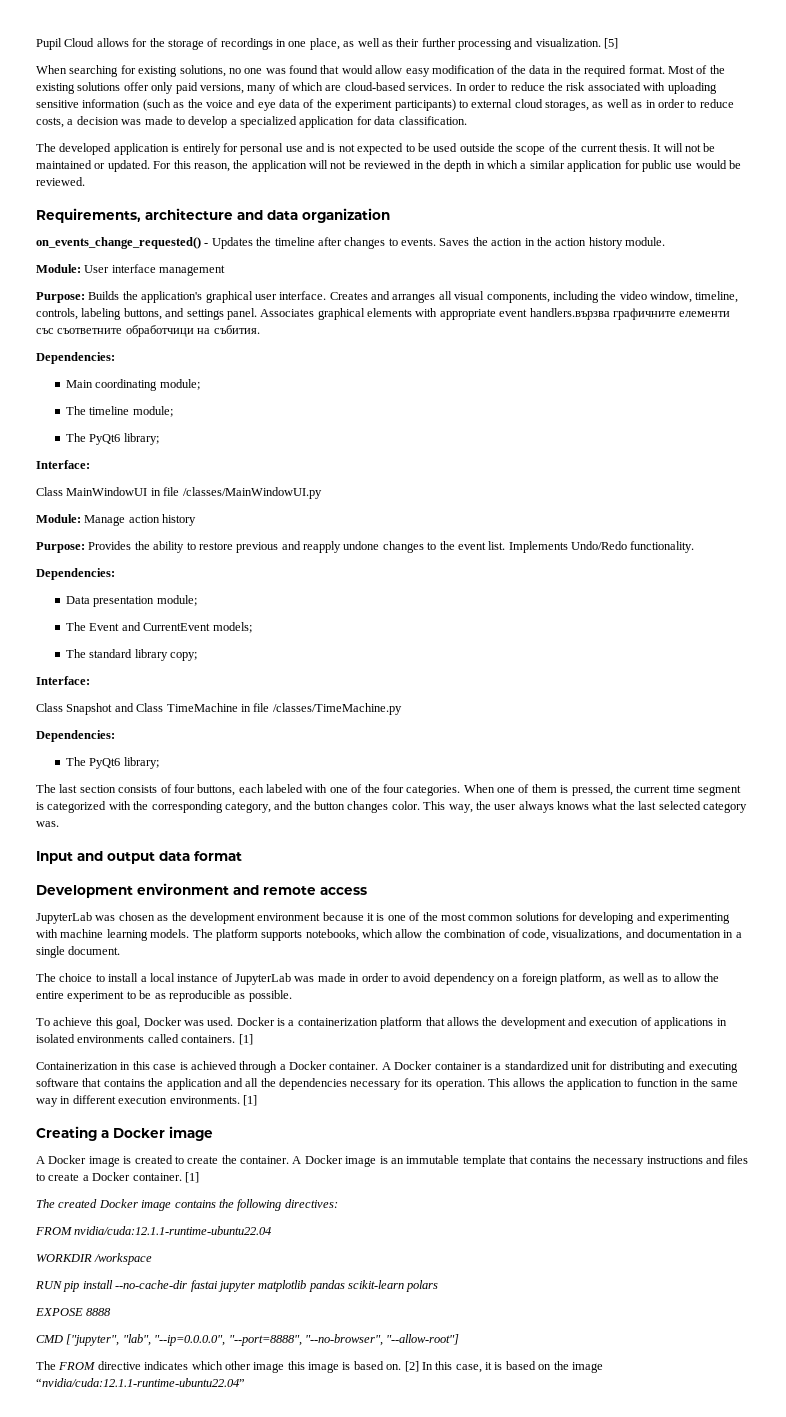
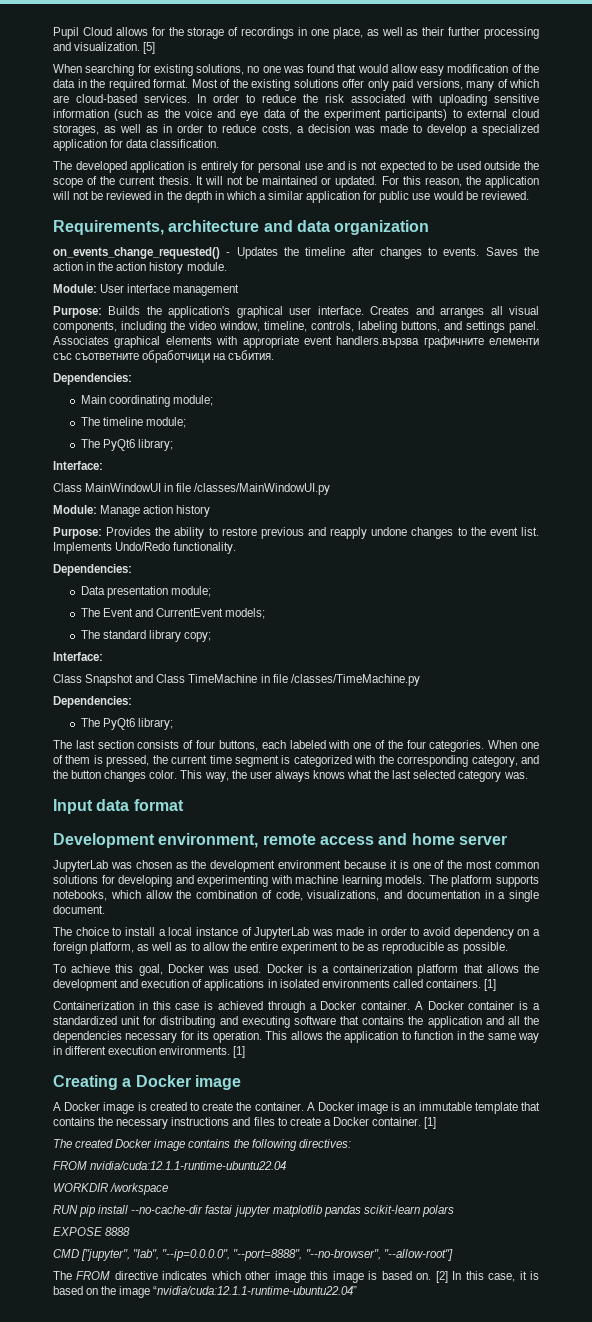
[77,851,155,864] and output -> (93, 806) none
[137,883,259,895] environment and -> [158,833,259,848] environment,
(367, 891) none -> [378,833,507,845] and home server

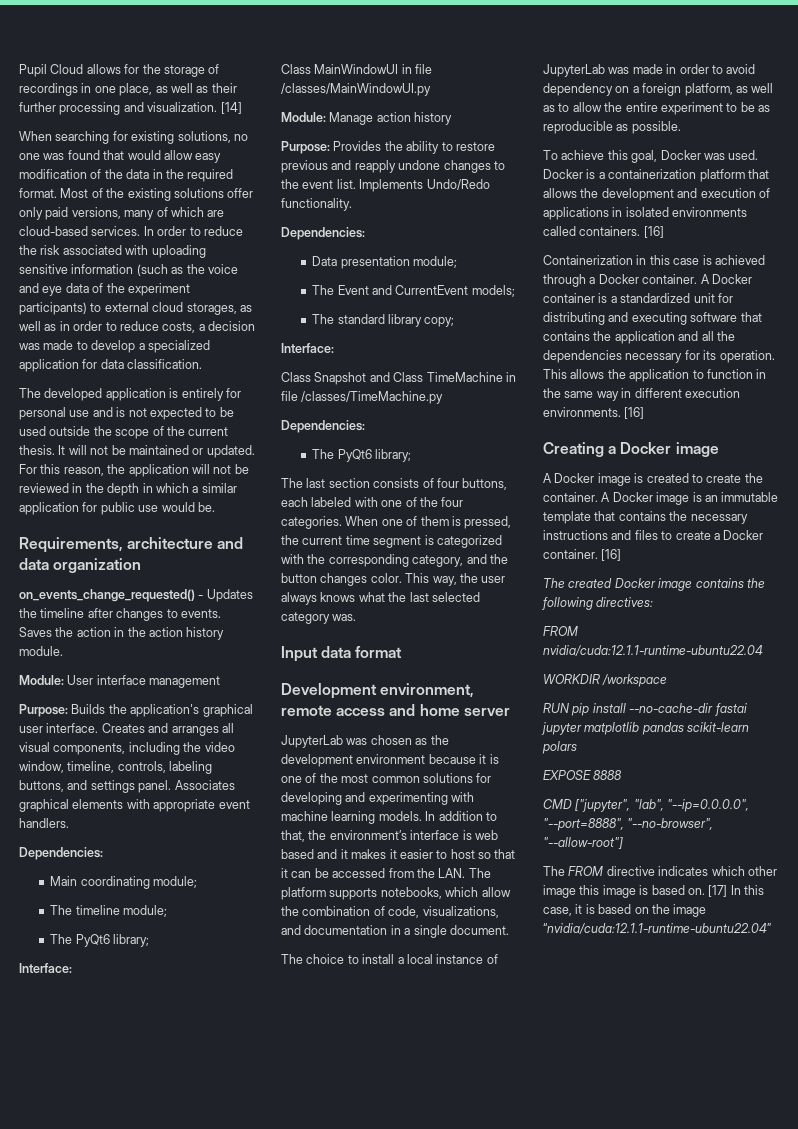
[143,42,156,54] [5] -> [220,102,242,114] [14]
[465,191,529,200] be reviewed. -> [197,502,215,512] be.
[336,336,539,348] [53,350,275,363] handlers.вързва графичните елементи със съответните обработчици на събития. -> [19,818,69,828] handlers.
(426, 879) none -> [425,811,497,821] [281,830,498,842] [281,849,516,859] [281,868,466,878] In addition to that, the environment’s interface is web based and it makes it easier to host so that it can be accessed from the LAN.
[484,979,497,991] [1] -> [643,226,664,238] [16]
[233,1046,246,1058] [1] -> [624,407,645,419] [16]
[424,1117,437,1129] [1] -> [601,549,622,561] [16]
[435,1271,448,1283] [2] -> [708,885,728,897] [17]

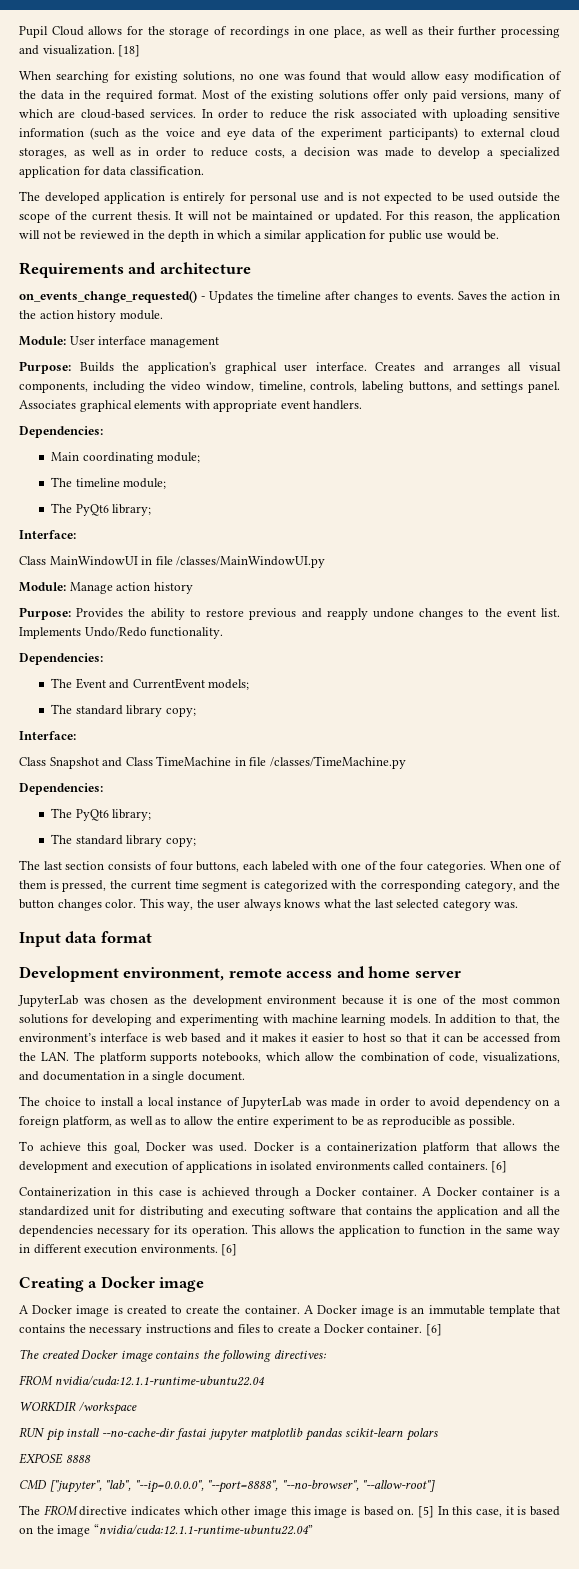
[220,102,242,114] [14] -> [118,45,141,57] [18]
[19,537,123,553] Requirements, -> [19,262,157,278] Requirements and
[217,537,244,549] [19,558,142,573] and data organization -> (251, 268) none
[312,256,457,269] // Data presentation module; -> (103, 659) none
(411, 455) none -> [51,834,196,847] // The standard library copy;
[643,226,664,238] [16] -> [491,1161,508,1173] [6]
[624,407,645,419] [16] -> [221,1244,238,1256] [6]
[601,549,622,561] [16] -> [425,1324,442,1336] [6]
[708,885,728,897] [17] -> [418,1506,435,1518] [5]

